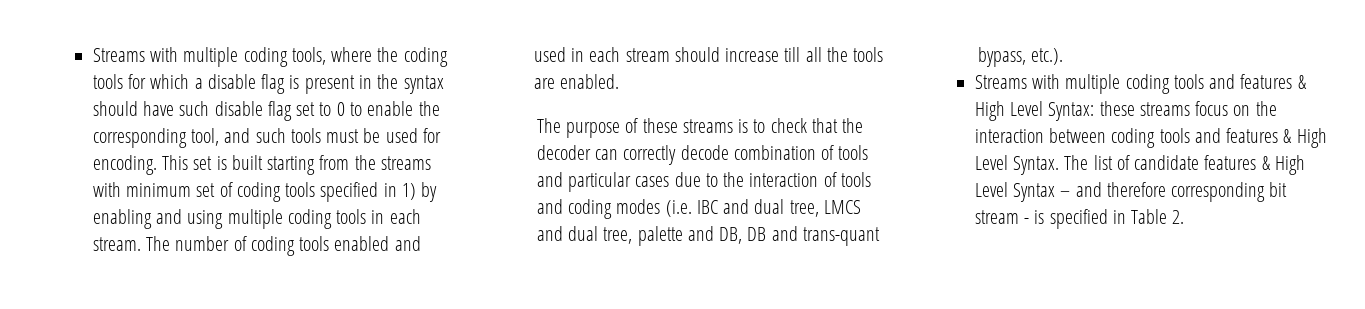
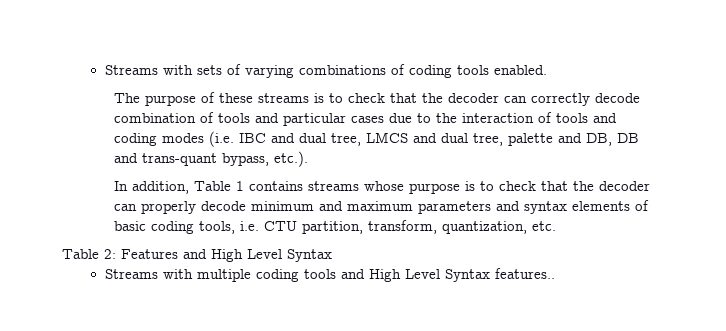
[92,47,448,67] [92,74,444,94] [92,101,440,121] [92,128,441,148] [92,155,431,175] [92,182,438,202] [92,209,421,229] [92,236,421,256] [533,47,884,62] [533,78,555,89] Streams with multiple coding tools, where the coding tools for which a disable flag is present in the syntax should have such disable flag set to 0 to enable the corresponding tool, and such tools must be used for encoding. This set is built starting from the streams with minimum set of coding tools specified in 1) by enabling and using multiple coding tools in each stream. The number of coding tools enabled and used in each stream should increase till all the tools are -> [104,64,489,78] Streams with sets of varying combinations of coding tools
(1064, 56) none -> [114,181,651,194] [114,200,650,214] [114,220,557,234] [62,249,332,262] // In addition, Table 1 contains streams whose purpose is to check that the decoder can properly decode minimum and maximum parameters and syntax elements of basic coding tools, i.e. CTU partition, transform, quantization, etc. // Table 2: Features and High Level Syntax
[1240,74,1307,89] [974,101,1277,121] [974,128,1327,148] [974,155,1305,175] [974,182,1288,202] [974,209,1185,229] features & High Level Syntax: these streams focus on the interaction between coding tools and features & High Level Syntax. The list of candidate features & High Level Syntax – and therefore corresponding bit stream - is specified in Table 2. -> [368,268,555,282] High Level Syntax features..

